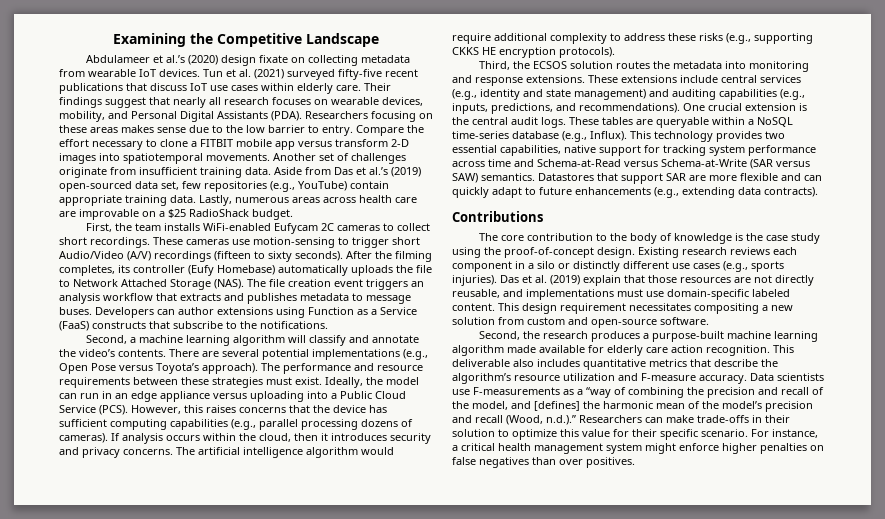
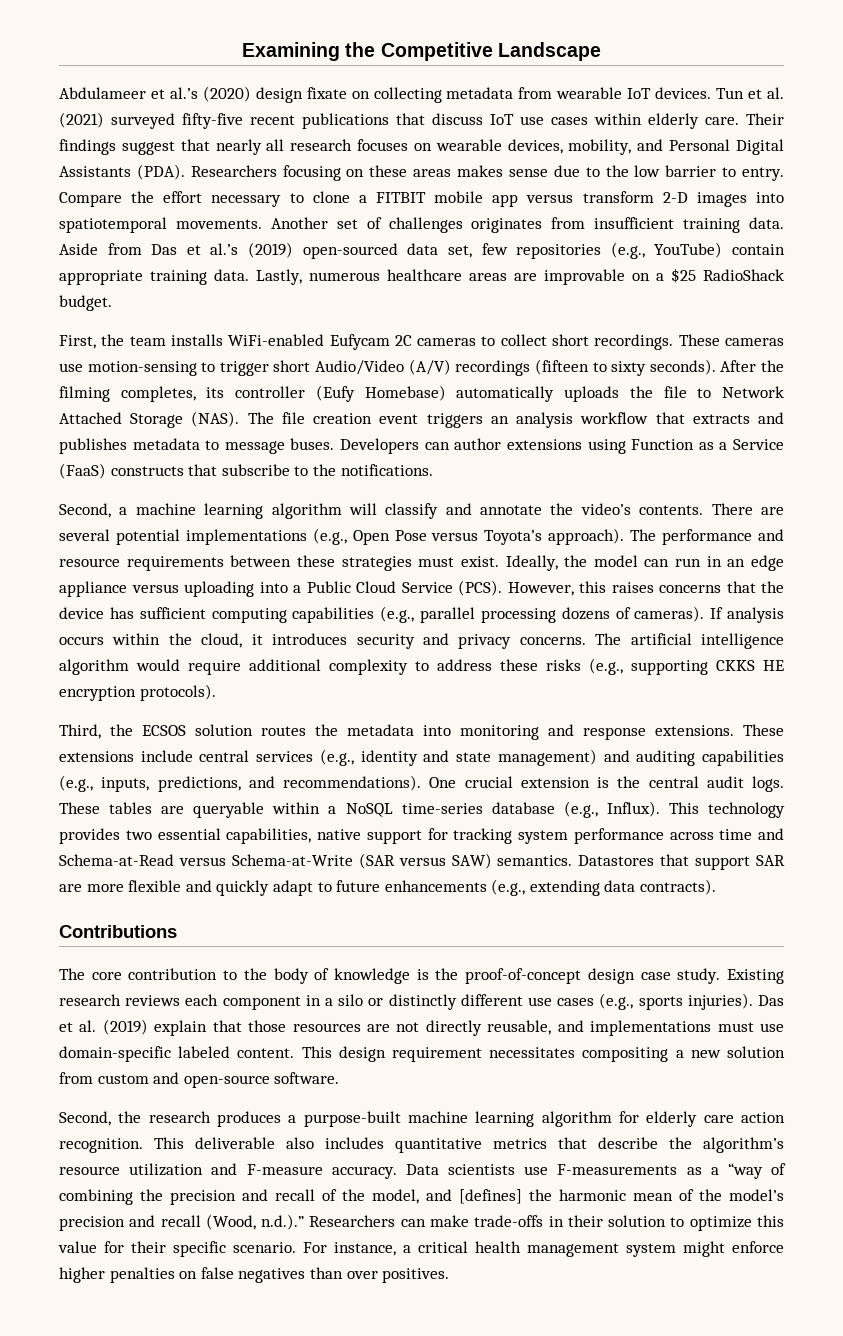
[59,167,107,178] originate -> [471,218,543,233] originates
[292,195,417,203] areas across health care -> [387,269,507,281] healthcare areas
[294,433,318,441] then -> (243, 640) none
[804,175,822,181] can -> (212, 886) none
[766,233,821,244] [452,247,635,258] case study using the proof-of-concept design. -> [465,968,721,984] proof-of-concept design case study.
[507,345,585,353] made available -> (612, 1119) none

